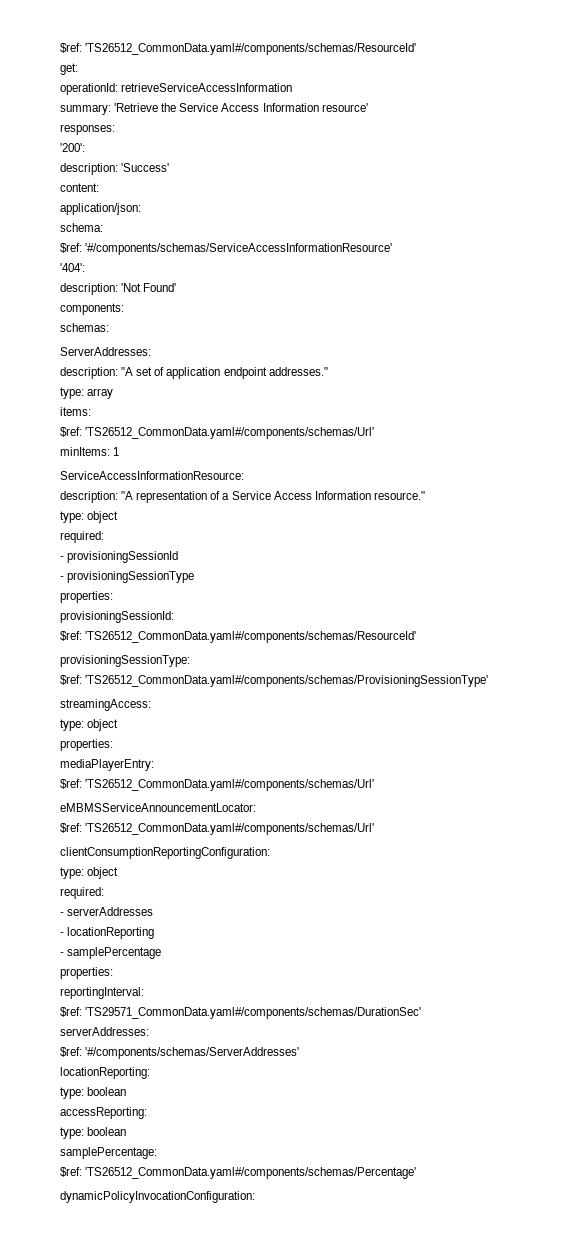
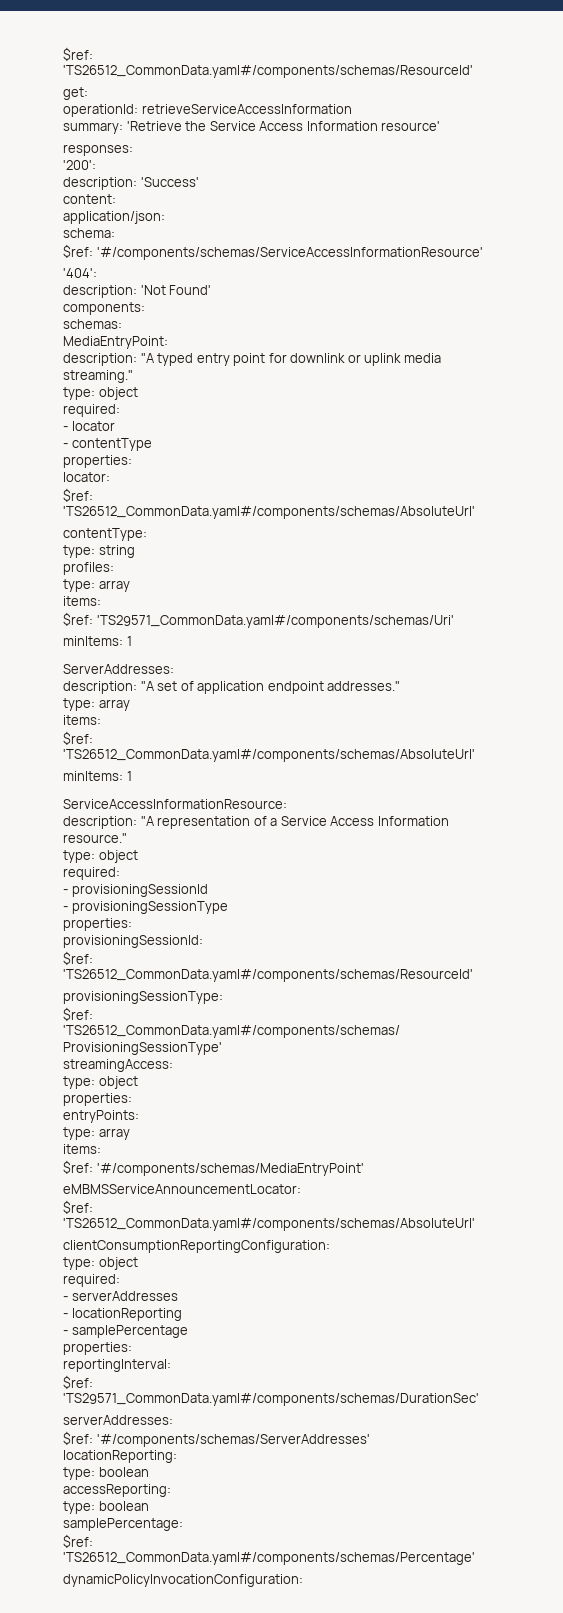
(109, 327) none -> [63,336,168,349] [63,353,441,366] [63,370,133,383] [63,387,138,400] [63,404,120,417] [63,421,115,431] [63,438,152,451] [63,455,132,468] [63,472,110,482] [63,488,93,502] [63,506,475,519] [63,528,147,541] [63,545,135,558] [63,562,114,575] [63,579,130,592] [63,596,101,606] [63,612,454,628] [63,636,132,646] // MediaEntryPoint: // description: "A typed entry point for downlink or uplink media streaming." // type: object // required: // - locator // - contentType // properties: // locator: // $ref: 'TS26512_CommonData.yaml#/components/schemas/AbsoluteUrl' // contentType: // type: string // profiles: // type: array // items: // $ref: 'TS29571_CommonData.yaml#/components/schemas/Uri' // minItems: 1
[85,427,375,439] 'TS26512_CommonData.yaml#/components/schemas/Url' -> [63,749,475,762] 'TS26512_CommonData.yaml#/components/schemas/AbsoluteUrl'
[60,759,154,771] [60,779,375,791] mediaPlayerEntry: // $ref: 'TS26512_CommonData.yaml#/components/schemas/Url' -> [63,1110,139,1123] [63,1127,130,1140] [63,1144,101,1154] [63,1160,364,1176] entryPoints: // type: array // items: // $ref: '#/components/schemas/MediaEntryPoint'
[85,823,375,835] 'TS26512_CommonData.yaml#/components/schemas/Url' -> [63,1218,475,1231] 'TS26512_CommonData.yaml#/components/schemas/AbsoluteUrl'

